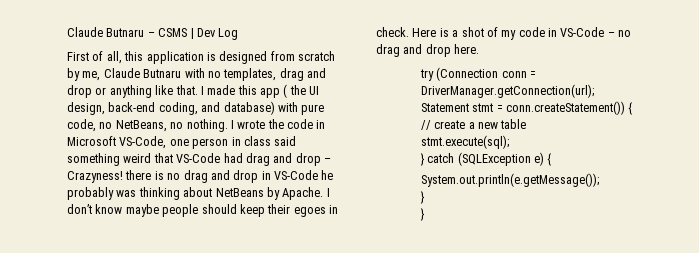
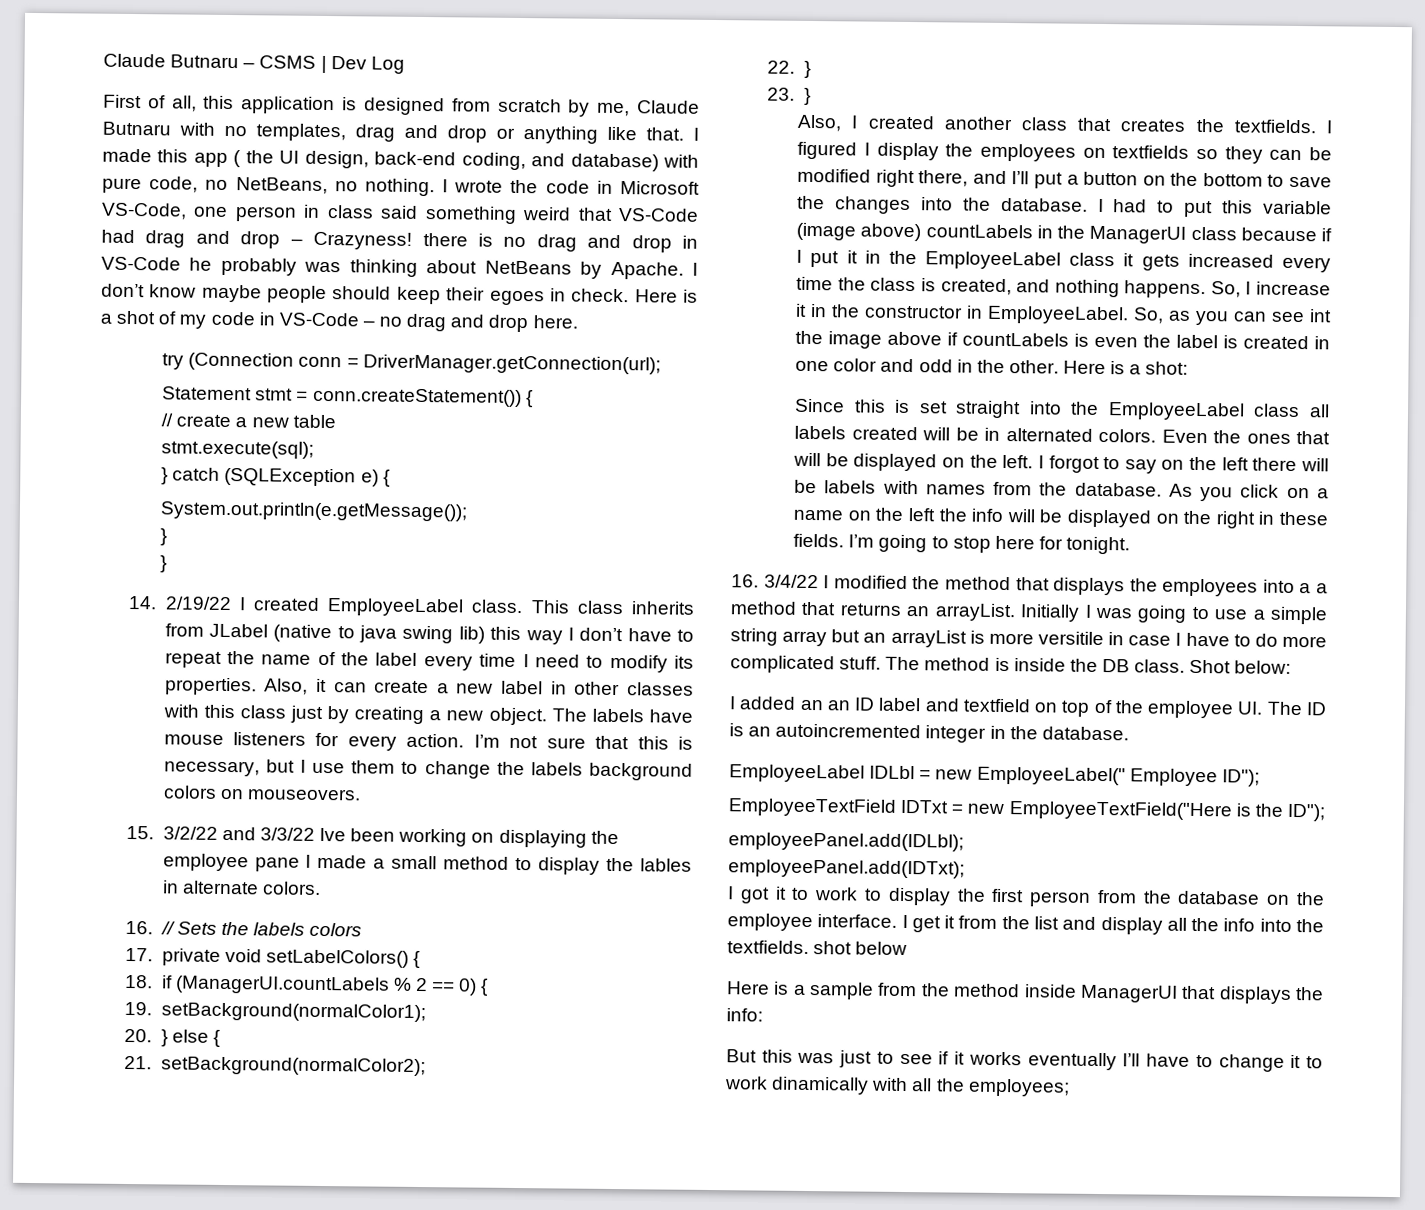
(425, 214) none -> [128,595,695,617] [164,623,694,645] [164,650,694,673] [164,677,694,696] [162,704,693,726] [163,732,693,751] [163,759,693,781] [162,785,361,801] [126,825,619,848] [162,853,692,875] [162,880,321,895] [125,920,363,937] [125,947,421,969] [125,974,490,996] [124,1001,426,1023] [124,1028,221,1047] [124,1055,426,1077] [767,60,811,78] [767,87,811,105] [797,114,1333,134] [797,141,1332,164] [797,168,1332,189] [797,195,1332,218] [796,222,1332,244] [796,249,1331,273] [796,276,1331,299] [795,303,1332,326] [795,330,1330,350] [795,358,1189,375] [794,398,1330,421] [794,425,1330,445] [793,452,1329,474] [794,479,1329,502] [793,507,1328,529] [793,533,1131,555] [731,574,1328,597] [730,601,1328,625] [730,628,1327,648] [730,655,1292,674] [729,696,1327,719] [729,723,1129,743] [729,764,1260,787] [728,798,1325,822] [728,832,964,852] [728,859,965,879] [727,886,1325,907] [727,913,1324,935] [727,940,908,956] [726,981,1324,1004] [726,1008,763,1022] [726,1049,1323,1072] [725,1076,1070,1097] // 14. 2/19/22 I created EmployeeLabel class. This class inherits from JLabel (native to java swing lib) this way I don’t have to repeat the name of the label every time I need to modify its properties. Also, it can create a new label in other classes with this class just by creating a new object. The labels have mouse listeners for every action. I’m not sure that this is necessary, but I use them to change the labels background colors on mouseovers. // 15. 3/2/22 and 3/3/22 Ive been working on displaying the employee pane I made a small method to display the lables in alternate colors. // 16. // Sets the labels colors // 17. private void setLabelColors() { // 18. if (ManagerUI.countLabels % 2 == 0) { // 19. setBackground(normalColor1); // 20. } else { // 21. setBackground(normalColor2); // 22. } // 23. } // Also, I created another class that creates the textfields. I figured I display the employees on textfields so they can be modified right there, and I’ll put a button on the bottom to save the changes into the database. I had to put this variable (image above) countLabels in the ManagerUI class because if I put it in the EmployeeLabel class it gets increased every time the class is created, and nothing happens. So, I increase it in the constructor in EmployeeLabel. So, as you can see int the image above if countLabels is even the label is created in one color and odd in the other. Here is a shot: // Since this is set straight into the EmployeeLabel class all labels created will be in alternated colors. Even the ones that will be displayed on the left. I forgot to say on the left there will be labels with names from the database. As you click on a name on the left the info will be displayed on the right in these fields. I’m going to stop here for tonight. // 16. 3/4/22 I modified the method that displays the employees into a a method that returns an arrayList. Initially I was going to use a simple string array but an arrayList is more versitile in case I have to do more complicated stuff. The method is inside the DB class. Shot below: // I added an an ID label and textfield on top of the employee UI. The ID is an autoincremented integer in the database. // EmployeeLabel IDLbl = new EmployeeLabel(" Employee ID"); // EmployeeTextField IDTxt = new EmployeeTextField("Here is the ID"); // employeePanel.add(IDLbl); // employeePanel.add(IDTxt); // I got it to work to display the first person from the database on the employee interface. I get it from the list and display all the info into the textfields. shot below // Here is a sample from the method inside ManagerUI that displays the info: // But this was just to see if it works eventually I’ll have to change it to work dinamically with all the employees;

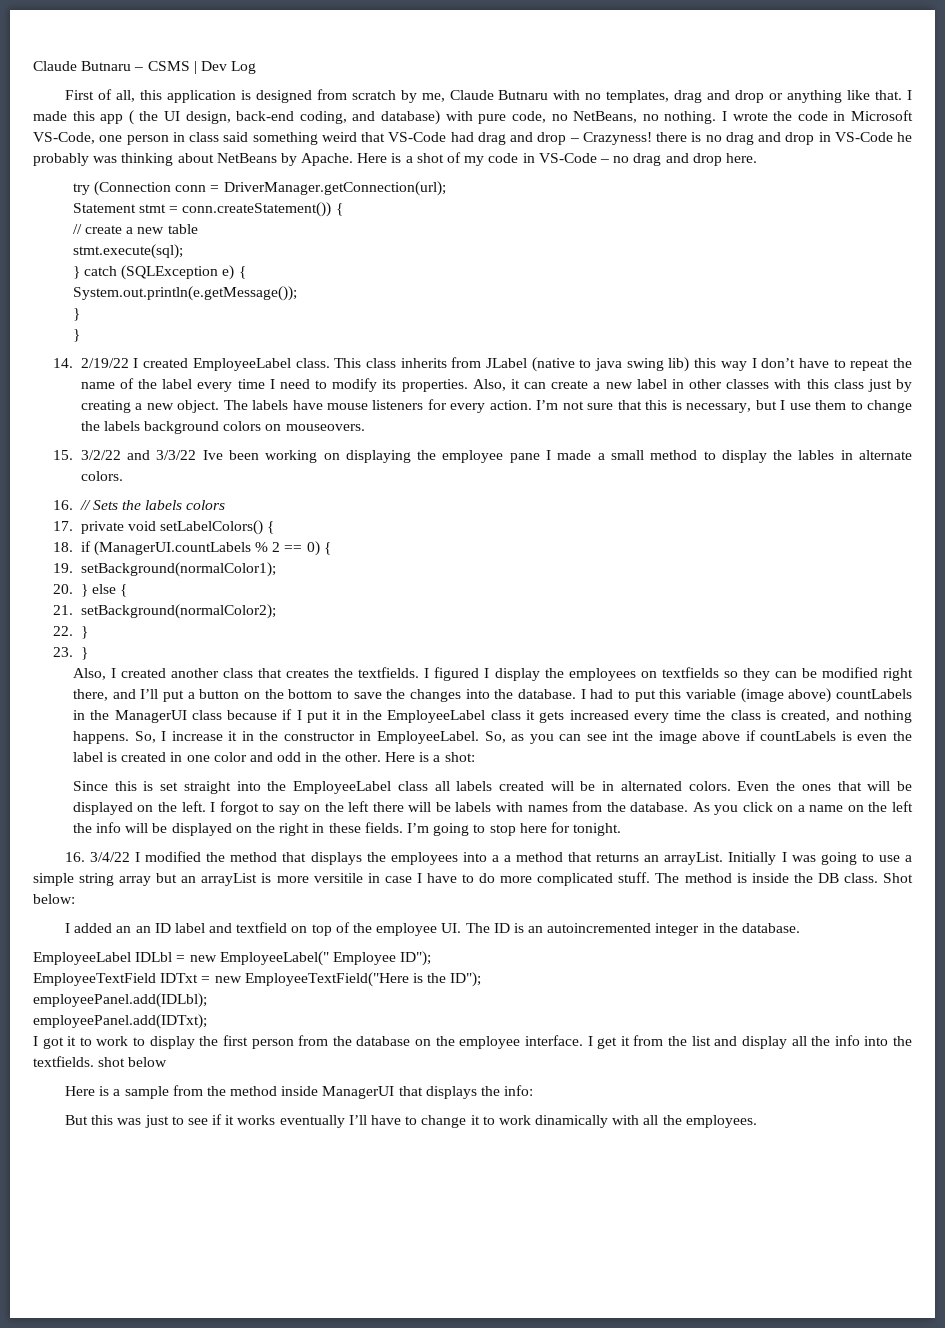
[692,262,699,276] [101,283,630,306] I don’t know maybe people should keep their egoes in check. -> (354, 159) none
[967,1078,1070,1097] employees; -> [685,1115,757,1128] employees.

